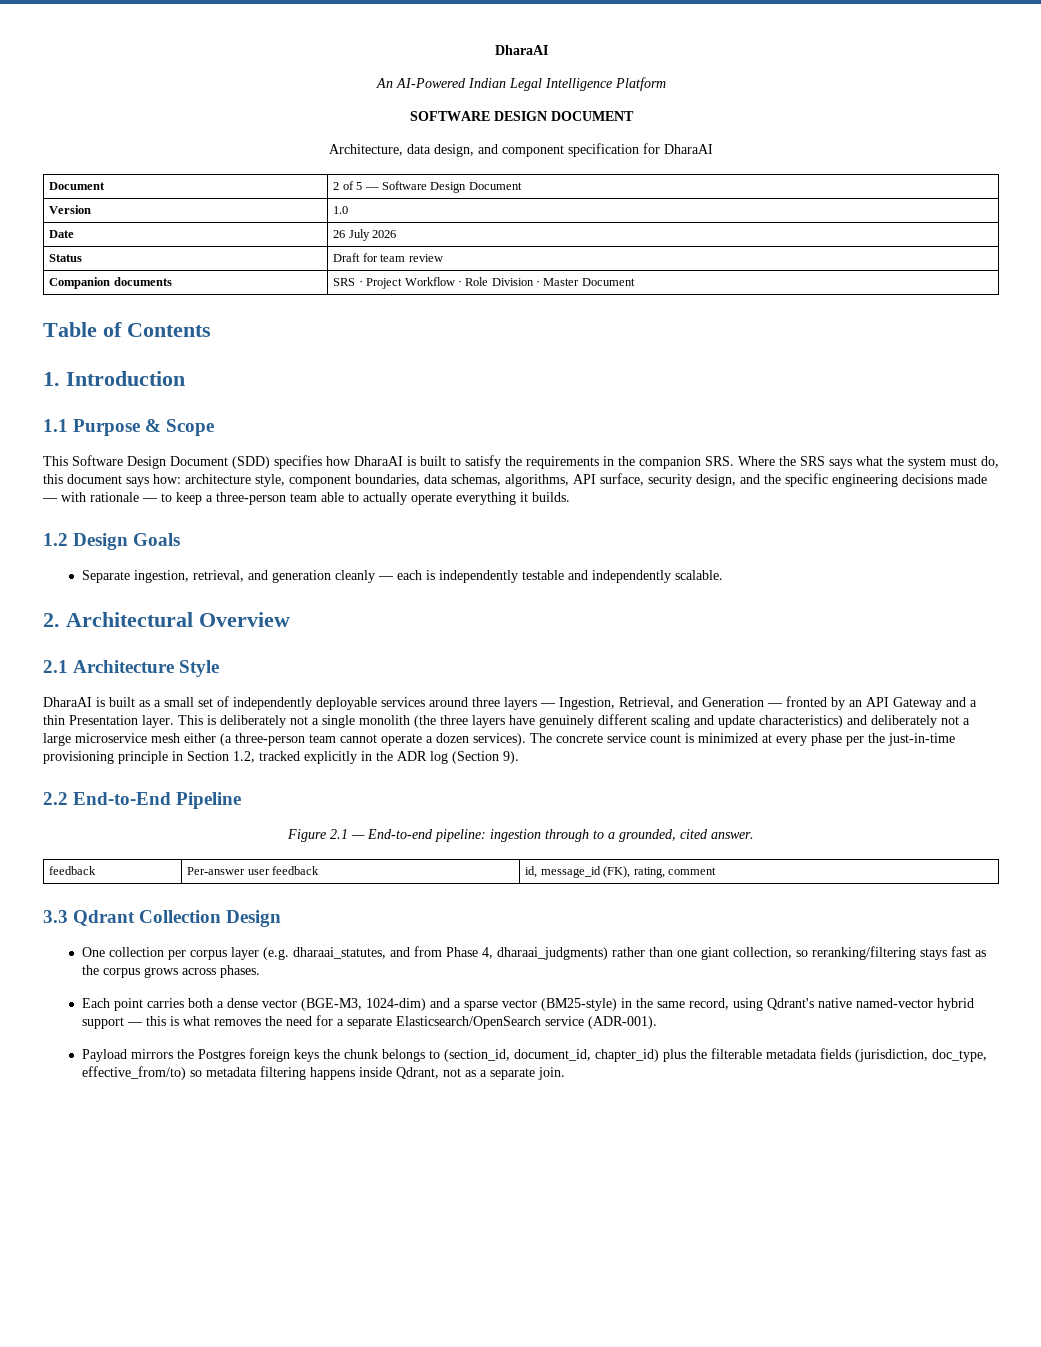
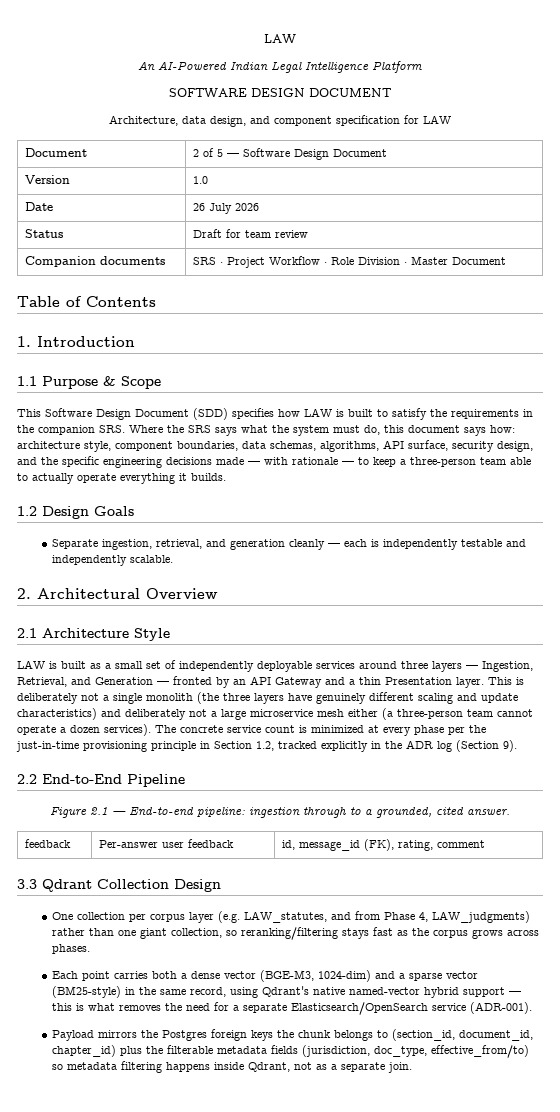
[494,45,548,55] DharaAI -> [264,34,296,44] LAW
[664,144,713,154] DharaAI -> [423,115,451,124] LAW
[354,456,403,466] DharaAI -> [304,408,332,417] LAW
[43,697,92,707] DharaAI -> [17,660,45,669] LAW
[292,947,386,959] dharaai_statutes, -> [244,911,328,923] LAW_statutes,
[496,947,608,960] dharaai_judgments) -> [432,911,531,923] LAW_judgments)

